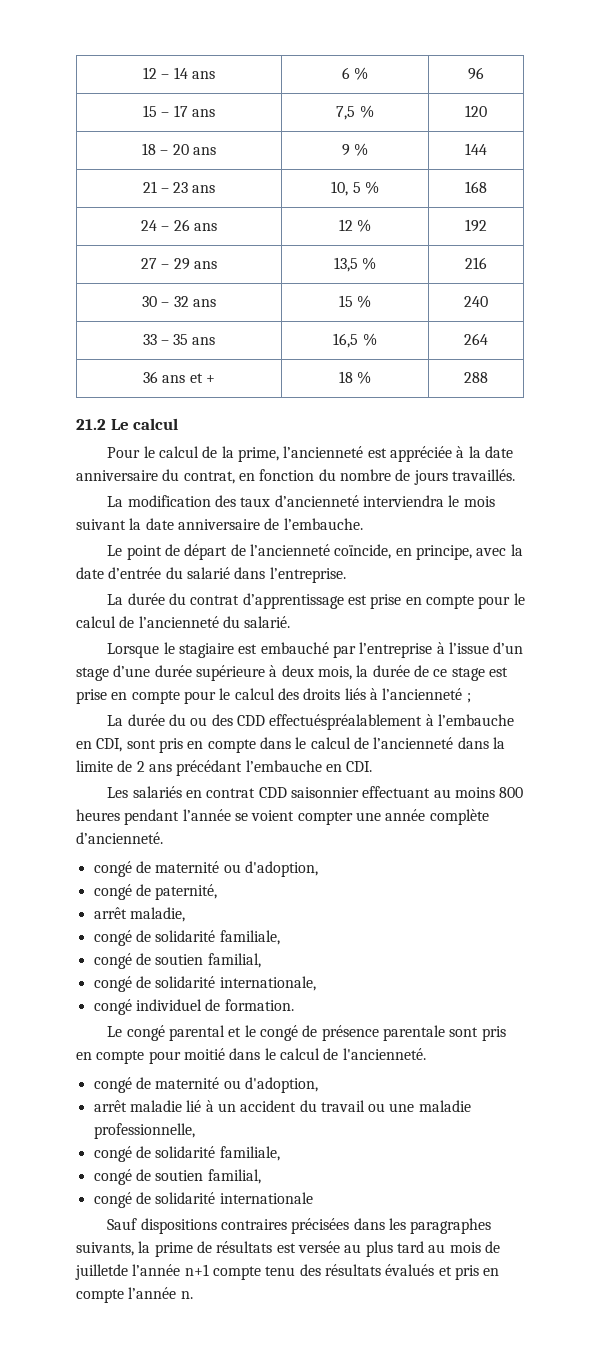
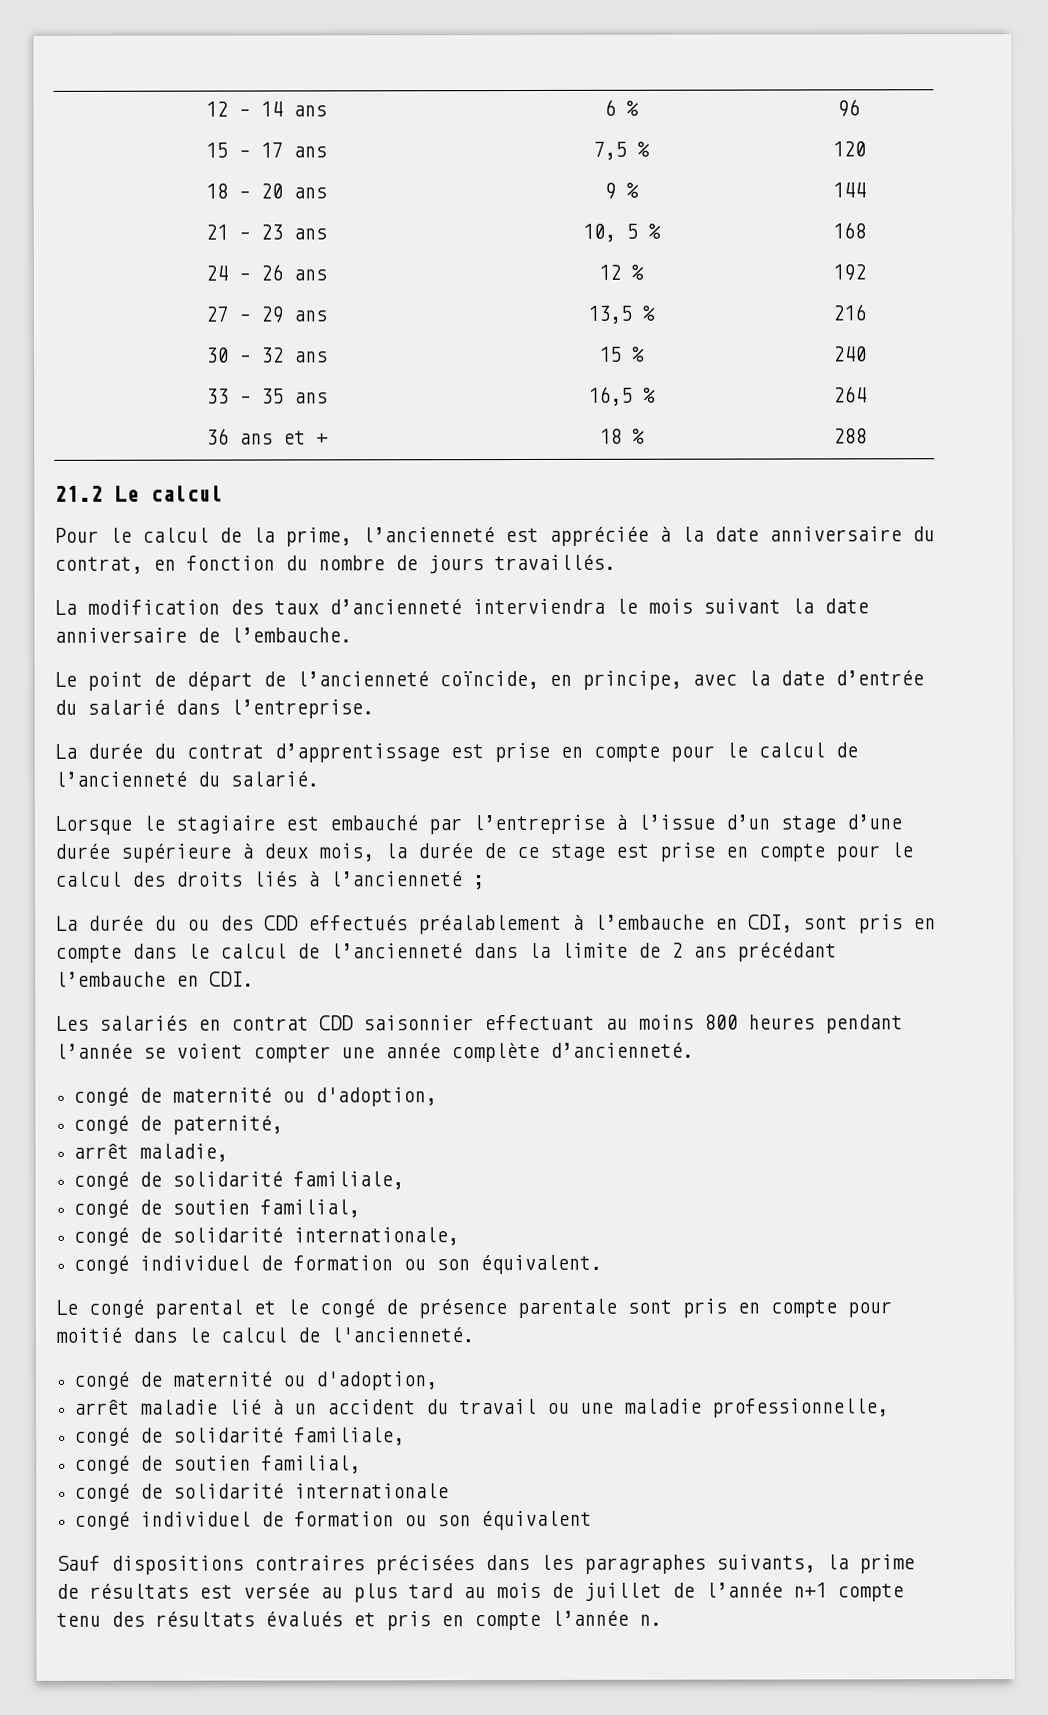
[269,714,423,730] effectuéspréalablement -> [308,914,562,935] effectués préalablement
[224,999,294,1011] formation. -> [293,1254,603,1275] formation ou son équivalent.
(313, 1198) none -> [74,1510,593,1531] // congé individuel de formation ou son équivalent
[75,1264,128,1280] juilletde -> [584,1582,695,1601] juillet de

